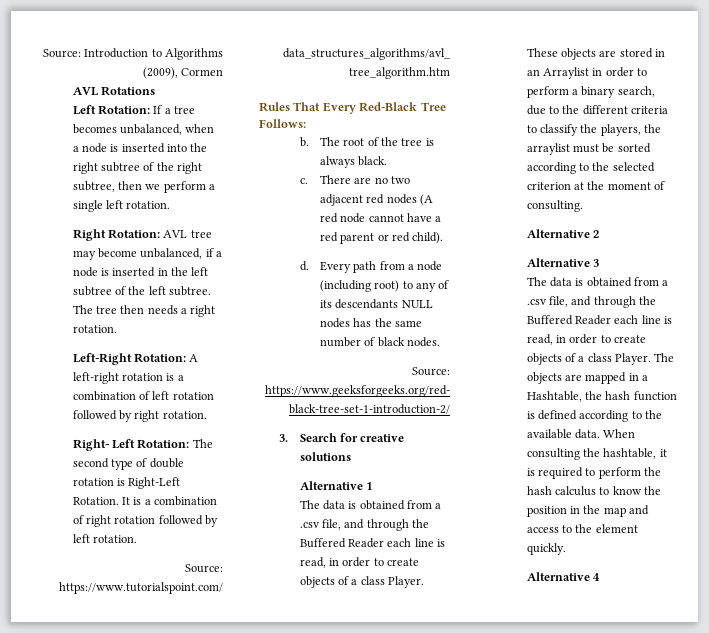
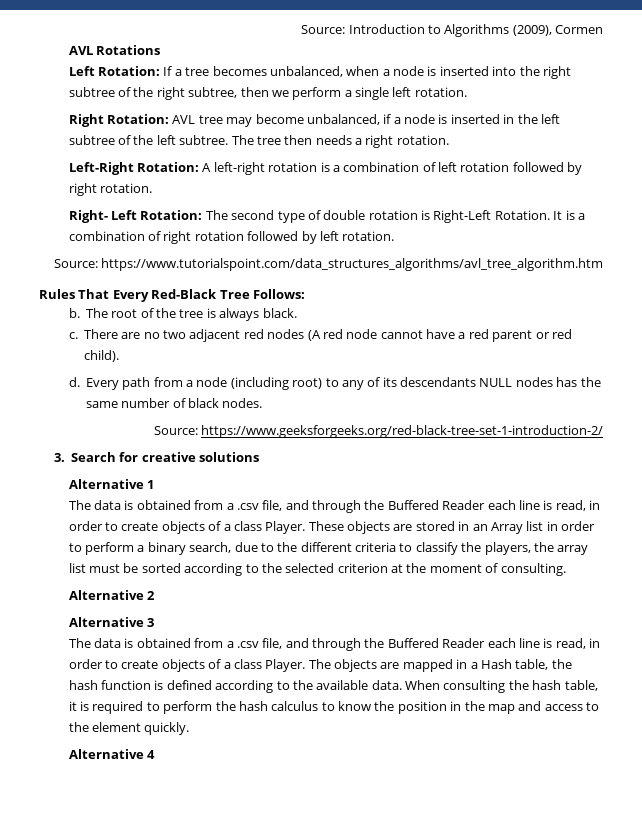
[542,67,589,79] Arraylist -> [490,521,544,534] Array list
[526,143,570,155] arraylist -> [557,545,589,555] [68,563,86,573] array list
[526,391,582,402] Hashtable, -> [480,659,549,670] Hash table,
[603,448,657,459] hashtable, -> [532,680,598,691] hash table,

